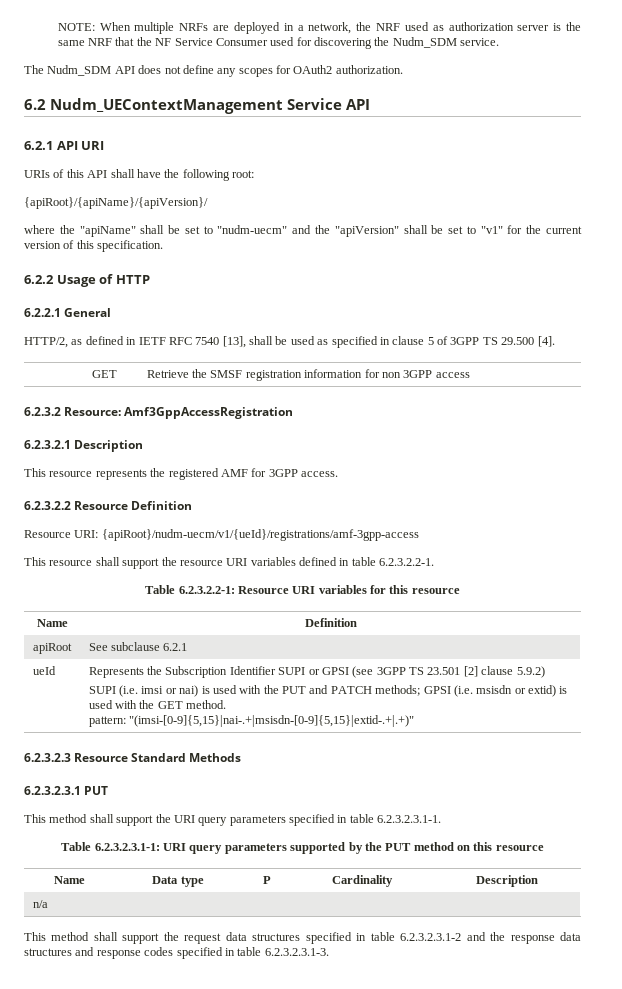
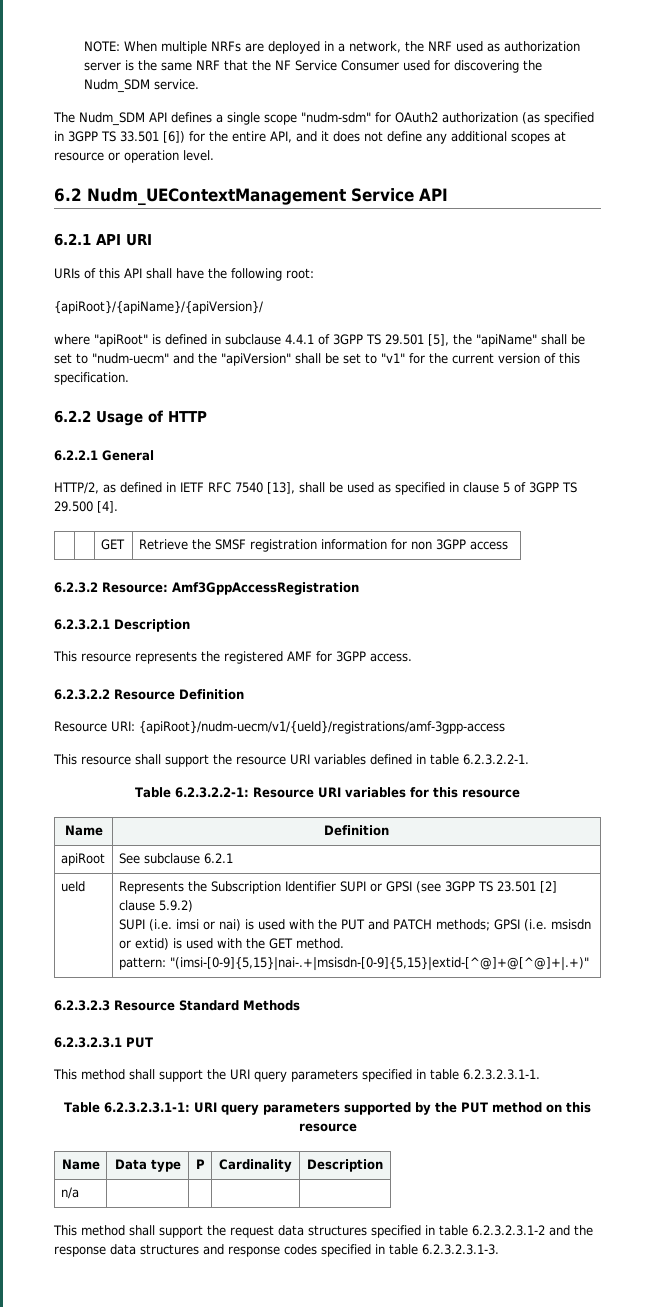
[138,65,403,77] does not define any scopes for OAuth2 authorization. -> [171,112,594,125] [54,131,566,144] [54,150,214,163] defines a single scope "nudm-sdm" for OAuth2 authorization (as specified in 3GPP TS 33.501 [6]) for the entire API, and it does not define any additional scopes at resource or operation level.
(55, 229) none -> [94,334,449,347] "apiRoot" is defined in subclause 4.4.1 of 3GPP TS 29.501 [5],
[129,715,415,727] "(imsi-[0-9]{5,15}|nai-.+|msisdn-[0-9]{5,15}|extid-.+|.+)" -> [169,957,589,971] "(imsi-[0-9]{5,15}|nai-.+|msisdn-[0-9]{5,15}|extid-[^@]+@[^@]+|.+)"

